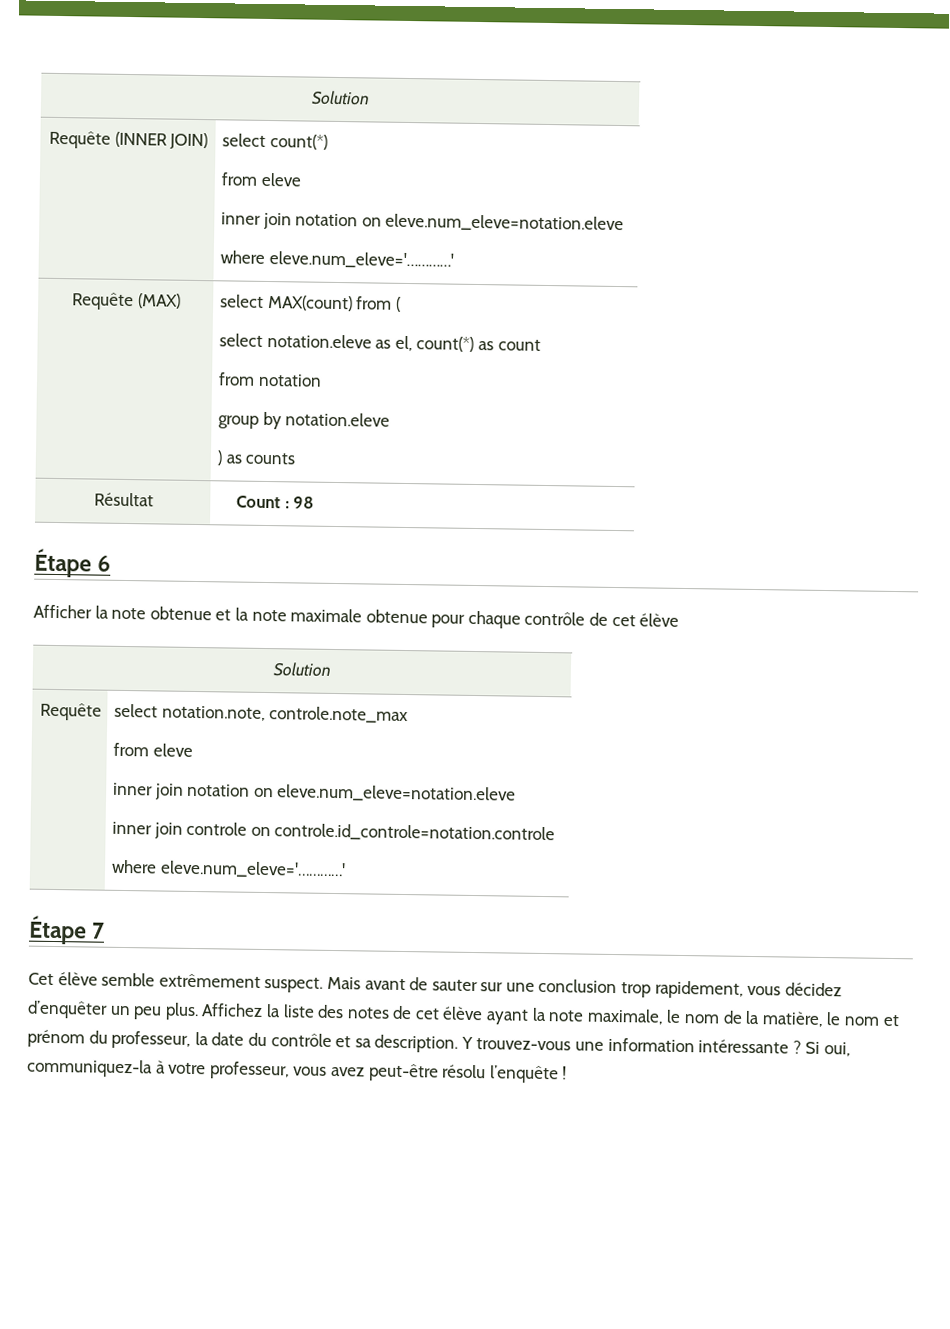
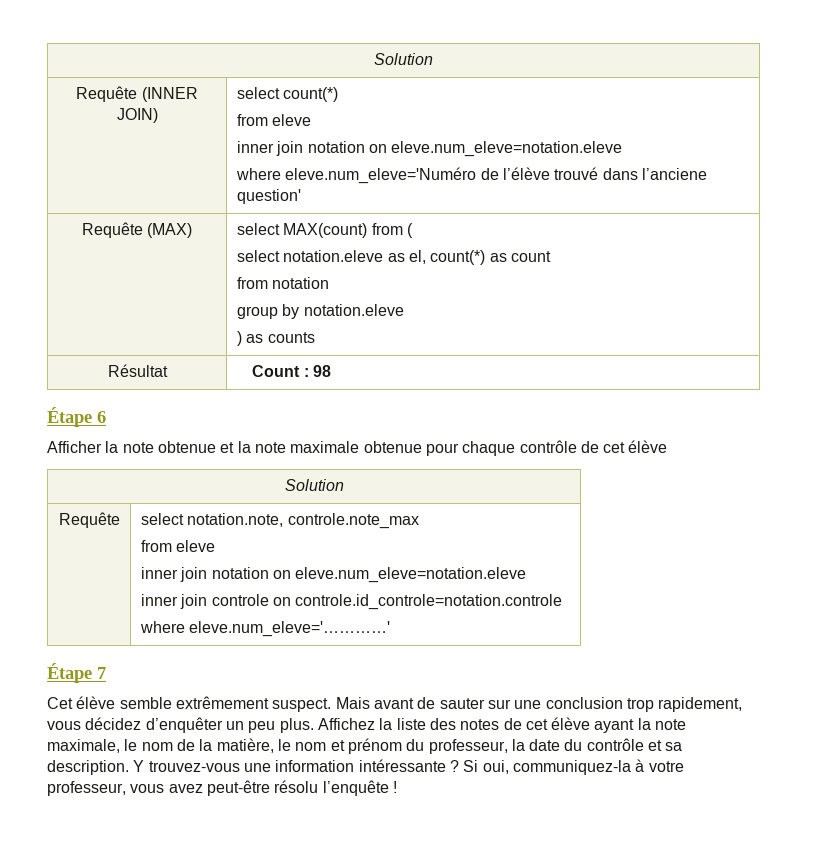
[268,251,454,269] eleve.num_eleve='…………' -> [285,167,707,184] [236,189,301,204] eleve.num_eleve='Numéro de l’élève trouvé dans l’anciene question'

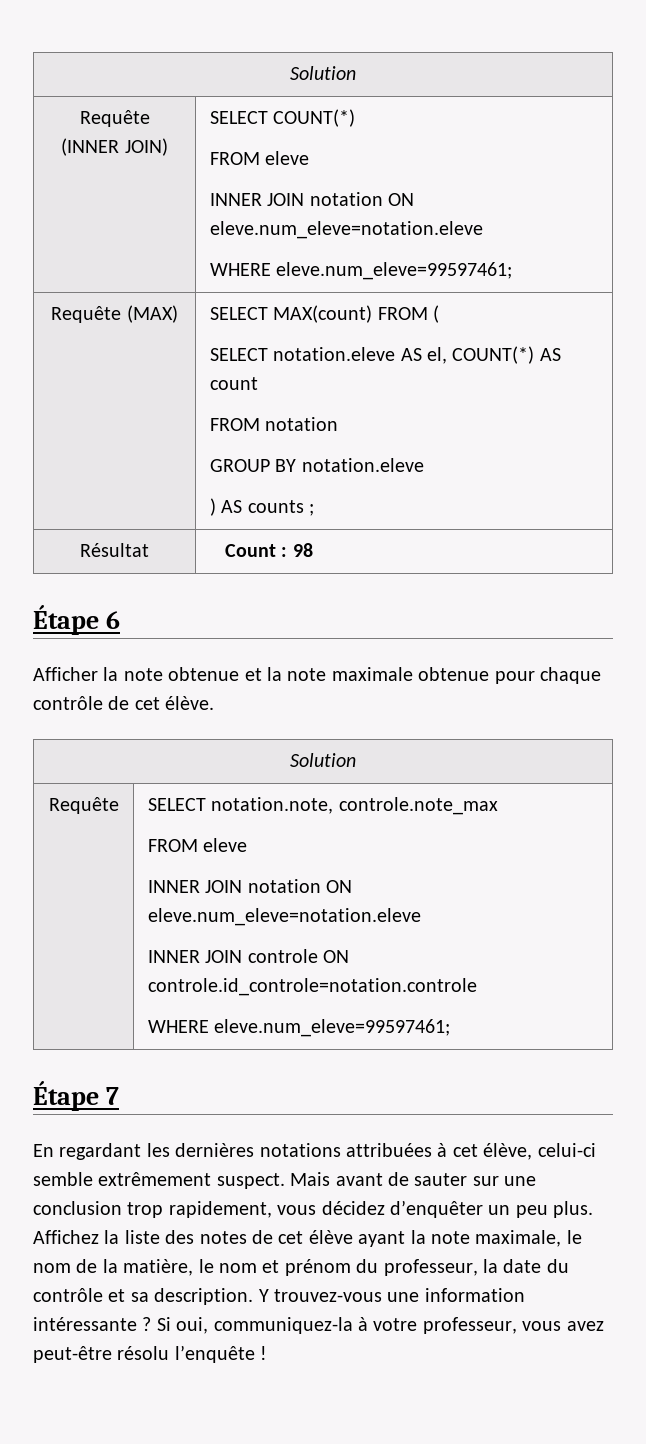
[236,87,339,102] [236,114,312,126] [236,141,623,157] [235,167,707,184] [236,189,301,204] [81,222,193,238] [236,223,413,238] [236,250,507,265] select count(*) // from eleve // inner join notation on eleve.num_eleve=notation.eleve // where eleve.num_eleve='Numéro de l’élève trouvé dans l’anciene question' // Requête (MAX) | select MAX(count) from ( // select notation.eleve as el, count(*) as -> [209,109,356,127] [209,151,310,165] [209,192,415,206] [209,221,483,239] [209,262,513,280] [51,305,178,323] [209,305,440,323] [209,346,561,364] SELECT COUNT(*) // FROM eleve // INNER JOIN notation ON eleve.num_eleve=notation.eleve // WHERE eleve.num_eleve=99597461; // Requête (MAX) | SELECT MAX(count) FROM ( // SELECT notation.eleve AS el, COUNT(*) AS
[236,277,268,289] from -> [209,418,260,431] FROM
[236,304,300,319] group by -> [209,459,297,472] GROUP BY
[246,334,264,343] as -> [221,500,243,513] AS
(315, 337) none -> [309,504,315,516] ;
[628,440,668,453] élève -> [165,696,215,710] élève.
[140,513,184,525] select -> [147,798,206,811] SELECT
[140,540,216,552] [140,567,527,583] [140,594,291,609] from eleve // inner join notation on eleve.num_eleve=notation.eleve // inner join controle on -> [147,838,248,852] [147,879,353,893] [147,908,421,926] [147,949,350,963] FROM eleve // INNER JOIN notation ON eleve.num_eleve=notation.eleve // INNER JOIN controle ON
[139,621,391,637] where eleve.num_eleve='…………' -> [147,1019,451,1037] WHERE eleve.num_eleve=99597461;
[47,696,116,709] Cet élève -> [33,1143,596,1160] En regardant les dernières notations attribuées à cet élève, celui-ci

